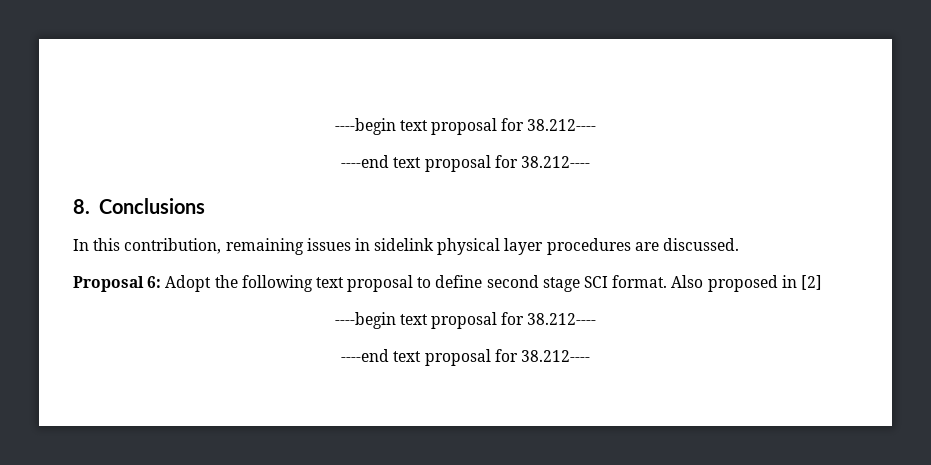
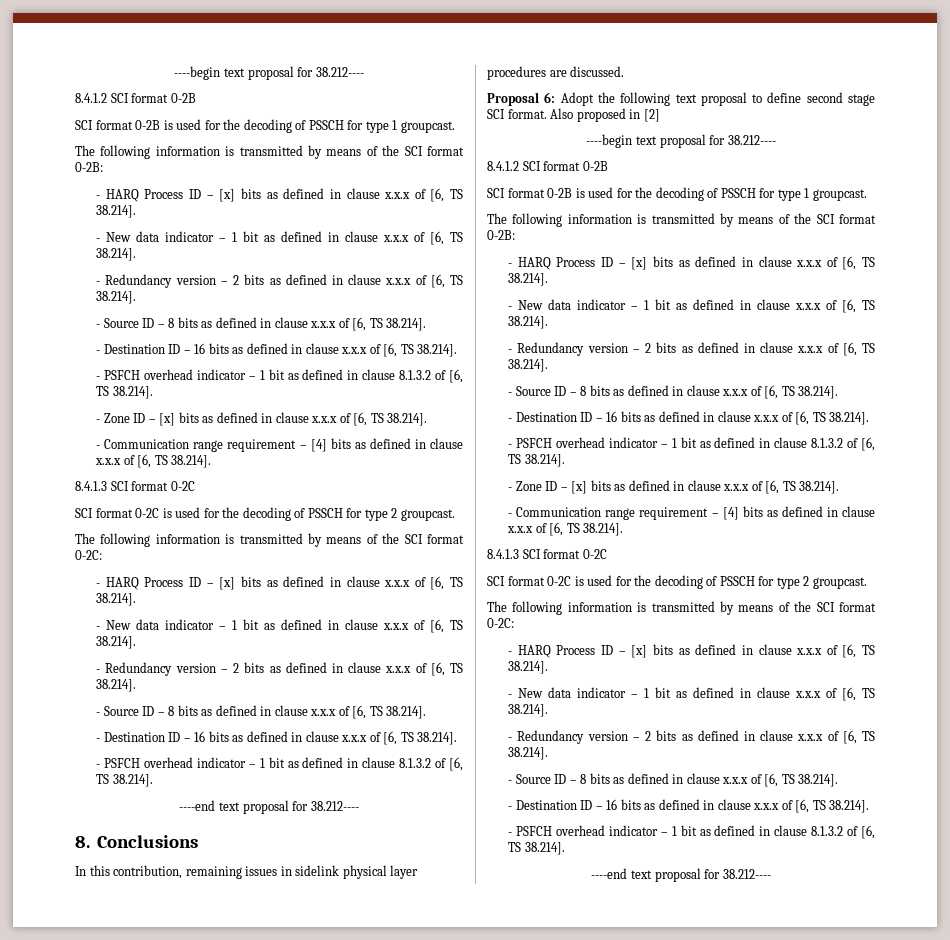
[334,118,597,135] ----begin text proposal for 38.212---- -> [174,66,364,80] [75,93,196,103] [75,119,455,133] [75,145,464,159] [75,162,103,172] [96,188,463,202] [96,205,137,218] [96,231,464,245] [96,248,137,261] [96,274,464,288] [96,291,137,304] [96,317,427,331] [96,343,458,357] [96,369,464,383] [96,386,153,399] [96,412,428,426] [96,438,464,452] [95,454,212,468] [75,481,195,491] [75,507,455,521] [75,533,464,547] [75,550,102,560] [96,576,463,590] [96,593,137,606] [96,619,464,633] [96,636,137,649] [96,662,464,676] [96,679,137,692] [96,705,427,719] [96,731,458,745] [96,757,464,771] [96,774,153,787] ----begin text proposal for 38.212---- // 8.4.1.2 SCI format 0-2B // SCI format 0-2B is used for the decoding of PSSCH for type 1 groupcast. // The following information is transmitted by means of the SCI format 0-2B: // - HARQ Process ID – [x] bits as defined in clause x.x.x of [6, TS 38.214]. // - New data indicator – 1 bit as defined in clause x.x.x of [6, TS 38.214]. // - Redundancy version – 2 bits as defined in clause x.x.x of [6, TS 38.214]. // - Source ID – 8 bits as defined in clause x.x.x of [6, TS 38.214]. // - Destination ID – 16 bits as defined in clause x.x.x of [6, TS 38.214]. // - PSFCH overhead indicator – 1 bit as defined in clause 8.1.3.2 of [6, TS 38.214]. // - Zone ID – [x] bits as defined in clause x.x.x of [6, TS 38.214]. // - Communication range requirement – [4] bits as defined in clause x.x.x of [6, TS 38.214]. // 8.4.1.3 SCI format 0-2C // SCI format 0-2C is used for the decoding of PSSCH for type 2 groupcast. // The following information is transmitted by means of the SCI format 0-2C: // - HARQ Process ID – [x] bits as defined in clause x.x.x of [6, TS 38.214]. // - New data indicator – 1 bit as defined in clause x.x.x of [6, TS 38.214]. // - Redundancy version – 2 bits as defined in clause x.x.x of [6, TS 38.214]. // - Source ID – 8 bits as defined in clause x.x.x of [6, TS 38.214]. // - Destination ID – 16 bits as defined in clause x.x.x of [6, TS 38.214]. // - PSFCH overhead indicator – 1 bit as defined in clause 8.1.3.2 of [6, TS 38.214].
(597, 319) none -> [487,161,608,171] [487,187,867,201] [487,213,876,227] [487,230,515,240] [508,256,875,270] [508,273,549,286] [508,299,876,313] [508,316,549,329] [508,342,876,356] [508,359,549,372] [508,385,839,399] [508,411,870,425] [508,437,876,451] [508,454,565,467] [508,480,840,494] [508,506,876,520] [507,522,624,536] [487,549,607,559] [487,575,867,589] [487,601,876,615] [487,618,514,628] [508,644,875,658] [508,661,549,674] [508,687,876,701] [508,704,549,717] [508,730,876,744] [508,747,549,760] [508,773,839,787] [508,799,870,813] [508,825,876,839] [508,842,565,855] // 8.4.1.2 SCI format 0-2B // SCI format 0-2B is used for the decoding of PSSCH for type 1 groupcast. // The following information is transmitted by means of the SCI format 0-2B: // - HARQ Process ID – [x] bits as defined in clause x.x.x of [6, TS 38.214]. // - New data indicator – 1 bit as defined in clause x.x.x of [6, TS 38.214]. // - Redundancy version – 2 bits as defined in clause x.x.x of [6, TS 38.214]. // - Source ID – 8 bits as defined in clause x.x.x of [6, TS 38.214]. // - Destination ID – 16 bits as defined in clause x.x.x of [6, TS 38.214]. // - PSFCH overhead indicator – 1 bit as defined in clause 8.1.3.2 of [6, TS 38.214]. // - Zone ID – [x] bits as defined in clause x.x.x of [6, TS 38.214]. // - Communication range requirement – [4] bits as defined in clause x.x.x of [6, TS 38.214]. // 8.4.1.3 SCI format 0-2C // SCI format 0-2C is used for the decoding of PSSCH for type 2 groupcast. // The following information is transmitted by means of the SCI format 0-2C: // - HARQ Process ID – [x] bits as defined in clause x.x.x of [6, TS 38.214]. // - New data indicator – 1 bit as defined in clause x.x.x of [6, TS 38.214]. // - Redundancy version – 2 bits as defined in clause x.x.x of [6, TS 38.214]. // - Source ID – 8 bits as defined in clause x.x.x of [6, TS 38.214]. // - Destination ID – 16 bits as defined in clause x.x.x of [6, TS 38.214]. // - PSFCH overhead indicator – 1 bit as defined in clause 8.1.3.2 of [6, TS 38.214].

